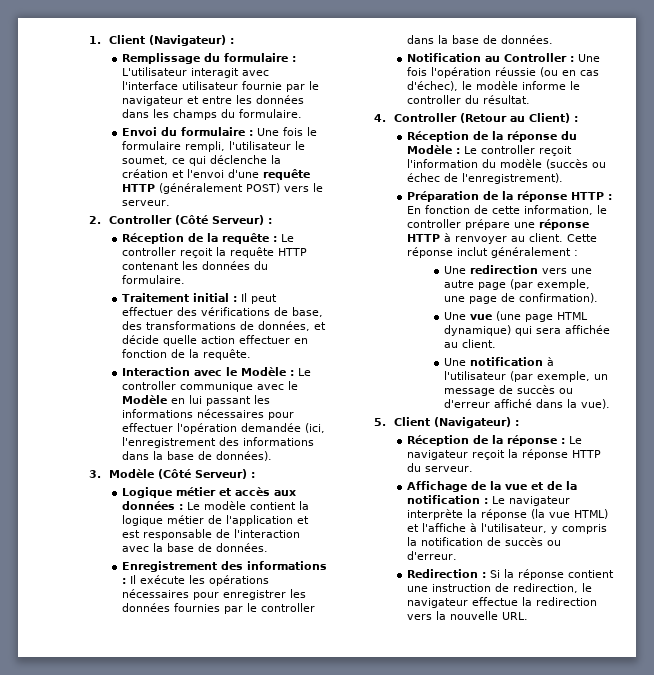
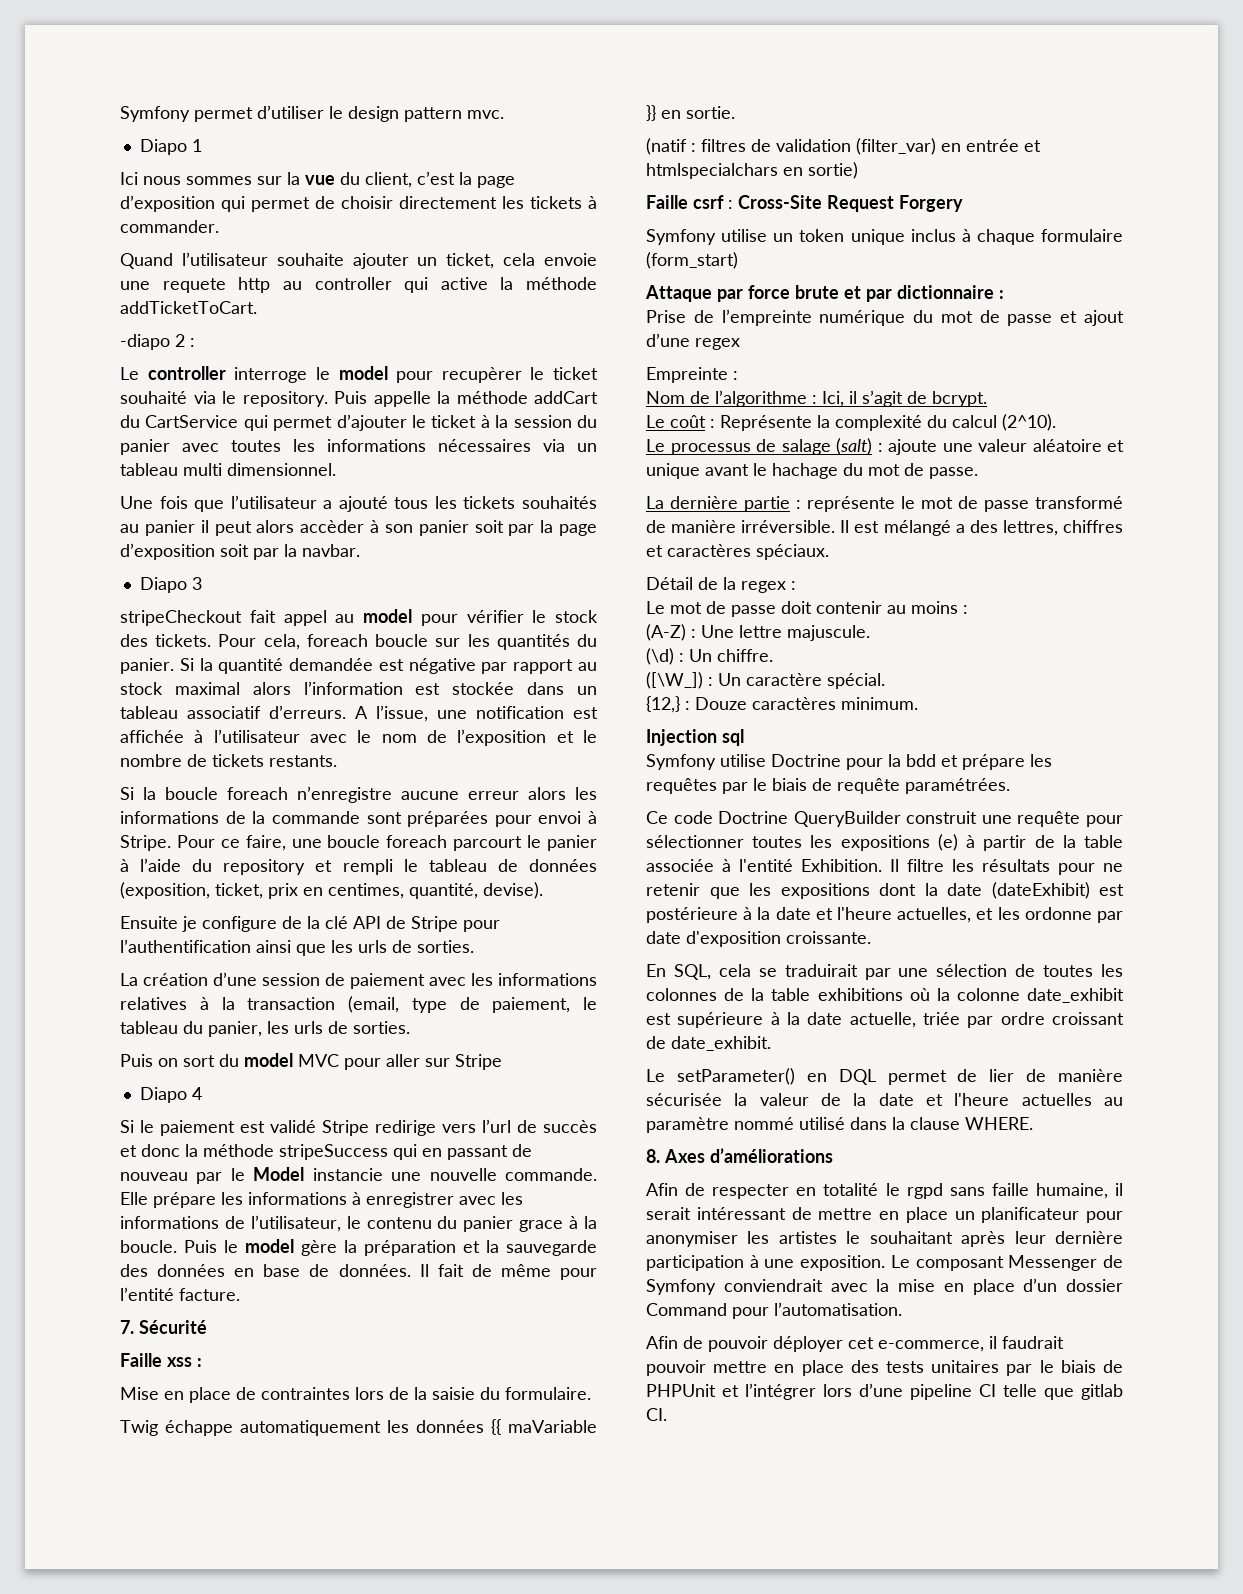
[89,35,235,46] [121,53,296,64] [121,67,269,78] [121,81,319,92] [121,95,304,106] [121,109,302,120] [121,127,317,136] [121,141,305,152] [121,155,281,166] [121,169,310,180] [121,183,323,194] [121,200,170,206] [89,215,273,225] [121,233,294,244] [121,247,307,258] [121,261,268,270] [121,275,185,284] [121,293,277,304] [121,307,323,317] [121,321,326,331] [121,335,308,346] [121,349,251,360] [121,367,311,376] [121,381,298,392] [121,395,270,406] [121,409,294,420] [121,423,325,434] [121,437,314,448] [121,451,272,461] [89,469,256,479] [121,487,296,498] [121,501,309,510] [121,515,309,526] [121,529,300,540] [121,543,268,552] [121,561,327,572] [121,575,269,586] [121,589,306,600] [121,603,315,614] [406,35,553,44] [406,53,600,62] [406,67,599,78] [406,81,580,91] [406,95,530,104] [374,113,579,123] [406,131,577,142] [406,145,572,156] [406,159,606,169] [406,173,563,184] [406,191,612,202] [406,205,607,215] [406,219,589,230] [406,233,597,244] [406,247,578,258] [443,265,592,274] [443,279,590,290] [443,293,598,304] [443,311,588,322] [443,325,610,336] [443,339,496,348] [443,357,554,366] [443,371,608,382] [443,385,573,396] [443,399,610,409] [374,417,520,428] [406,435,582,446] [406,449,601,460] [406,463,473,472] [406,481,577,492] [406,495,570,506] [406,509,608,520] [406,523,607,534] [406,537,561,546] [406,551,457,560] [406,569,614,580] [406,583,592,593] [406,597,597,608] [406,611,528,620] 1. Client (Navigateur) : // Remplissage du formulaire : L'utilisateur interagit avec l'interface utilisateur fournie par le navigateur et entre les données dans les champs du formulaire. // Envoi du formulaire : Une fois le formulaire rempli, l'utilisateur le soumet, ce qui déclenche la création et l'envoi d'une requête HTTP (généralement POST) vers le serveur. // 2. Controller (Côté Serveur) : // Réception de la requête : Le controller reçoit la requête HTTP contenant les données du formulaire. // Traitement initial : Il peut effectuer des vérifications de base, des transformations de données, et décide quelle action effectuer en fonction de la requête. // Interaction avec le Modèle : Le controller communique avec le Modèle en lui passant les informations nécessaires pour effectuer l'opération demandée (ici, l'enregistrement des informations dans la base de données). // 3. Modèle (Côté Serveur) : // Logique métier et accès aux données : Le modèle contient la logique métier de l'application et est responsable de l'interaction avec la base de données. // Enregistrement des informations : Il exécute les opérations nécessaires pour enregistrer les données fournies par le controller dans la base de données. // Notification au Controller : Une fois l'opération réussie (ou en cas d'échec), le modèle informe le controller du résultat. // 4. Controller (Retour au Client) : // Réception de la réponse du Modèle : Le controller reçoit l'information du modèle (succès ou échec de l'enregistrement). // Préparation de la réponse HTTP : En fonction de cette information, le controller prépare une réponse HTTP à renvoyer au client. Cette réponse inclut généralement : // Une redirection vers une autre page (par exemple, une page de confirmation). // Une vue (une page HTML dynamique) qui sera affichée au client. // Une notification à l'utilisateur (par exemple, un message de succès ou d'erreur affiché dans la vue). // 5. Client (Navigateur) : // Réception de la réponse : Le navigateur reçoit la réponse HTTP du serveur. // Affichage de la vue et de la notification : Le navigateur interprète la réponse (la vue HTML) et l'affiche à l'utilisateur, y compris la notification de succès ou d'erreur. // Redirection : Si la réponse contient une instruction de redirection, le navigateur effectue la redirection vers la nouvelle URL. -> [120,105,504,122] [139,139,202,155] [120,171,515,188] [120,195,597,212] [120,220,219,233] [120,252,597,269] [120,277,597,293] [120,301,257,314] [120,334,195,350] [120,366,598,383] [120,391,598,407] [120,414,597,431] [120,439,597,455] [120,463,336,476] [120,495,597,512] [120,520,597,536] [120,543,360,560] [139,577,202,593] [120,609,598,626] [120,634,597,650] [120,658,597,674] [120,681,597,695] [120,705,598,722] [120,729,597,746] [120,754,337,767] [120,786,597,803] [120,811,597,827] [120,835,598,851] [120,858,597,875] [120,882,543,899] [120,916,500,932] [120,939,474,956] [120,972,597,989] [120,996,597,1013] [120,1021,410,1037] [120,1053,502,1070] [139,1087,202,1103] [120,1119,597,1136] [120,1144,532,1160] [120,1167,597,1184] [120,1192,523,1208] [120,1215,598,1232] [120,1239,597,1256] [120,1264,598,1280] [120,1287,240,1301] [120,1320,207,1334] [120,1353,202,1367] [120,1387,591,1403] [120,1419,597,1436] [646,105,735,121] [646,138,1041,155] [646,162,858,179] [646,195,963,212] [646,229,1123,245] [646,252,738,269] [645,285,1004,302] [646,309,1124,326] [646,333,740,350] [646,367,738,383] [646,390,987,407] [646,414,1056,431] [646,438,1124,455] [646,463,978,479] [646,496,1123,512] [646,520,1123,536] [646,544,829,560] [646,577,796,593] [646,601,968,617] [646,624,870,641] [646,648,773,665] [646,672,885,689] [646,696,918,713] [646,729,744,746] [646,754,1052,770] [646,778,1010,794] [646,811,1123,827] [646,834,1123,851] [646,859,1123,875] [646,882,1124,899] [646,907,1123,923] [646,931,871,947] [646,964,1123,980] [646,988,1124,1003] [646,1012,1124,1028] [646,1036,771,1051] [646,1068,1123,1085] [646,1093,1123,1106] [646,1117,1033,1133] [646,1148,833,1163] [646,1183,1123,1199] [646,1207,1123,1223] [646,1231,1123,1247] [646,1255,1123,1271] [646,1278,1123,1295] [646,1302,902,1319] [646,1336,1064,1352] [646,1360,1123,1376] [646,1383,1123,1400] [646,1408,667,1421] Symfony permet d’utiliser le design pattern mvc. // Diapo 1 // Ici nous sommes sur la vue du client, c’est la page d’exposition qui permet de choisir directement les tickets à commander. // Quand l’utilisateur souhaite ajouter un ticket, cela envoie une requete http au controller qui active la méthode addTicketToCart. // -diapo 2 : // Le controller interroge le model pour recupèrer le ticket souhaité via le repository. Puis appelle la méthode addCart du CartService qui permet d’ajouter le ticket à la session du panier avec toutes les informations nécessaires via un tableau multi dimensionnel. // Une fois que l’utilisateur a ajouté tous les tickets souhaités au panier il peut alors accèder à son panier soit par la page d’exposition soit par la navbar. // Diapo 3 // stripeCheckout fait appel au model pour vérifier le stock des tickets. Pour cela, foreach boucle sur les quantités du panier. Si la quantité demandée est négative par rapport au stock maximal alors l’information est stockée dans un tableau associatif d’erreurs. A l’issue, une notification est affichée à l’utilisateur avec le nom de l’exposition et le nombre de tickets restants. // Si la boucle foreach n’enregistre aucune erreur alors les informations de la commande sont préparées pour envoi à Stripe. Pour ce faire, une boucle foreach parcourt le panier à l’aide du repository et rempli le tableau de données (exposition, ticket, prix en centimes, quantité, devise). // Ensuite je configure de la clé API de Stripe pour l’authentification ainsi que les urls de sorties. // La création d’une session de paiement avec les informations relatives à la transaction (email, type de paiement, le tableau du panier, les urls de sorties. // Puis on sort du model MVC pour aller sur Stripe // Diapo 4 // Si le paiement est validé Stripe redirige vers l’url de succès et donc la méthode stripeSuccess qui en passant de nouveau par le Model instancie une nouvelle commande. Elle prépare les informations à enregistrer avec les informations de l’utilisateur, le contenu du panier grace à la boucle. Puis le model gère la préparation et la sauvegarde des données en base de données. Il fait de même pour l’entité facture. // 7. Sécurité // Faille xss : // Mise en place de contraintes lors de la saisie du formulaire. // Twig échappe automatiquement les données {{ maVariable }} en sortie. // (natif : filtres de validation (filter_var) en entrée et htmlspecialchars en sortie) // Faille csrf : Cross-Site Request Forgery // Symfony utilise un token unique inclus à chaque formulaire (form_start) // Attaque par force brute et par dictionnaire : // Prise de l’empreinte numérique du mot de passe et ajout d’une regex // Empreinte : // Nom de l’algorithme : Ici, il s’agit de bcrypt. // Le coût : Représente la complexité du calcul (2^10). // Le processus de salage (salt) : ajoute une valeur aléatoire et unique avant le hachage du mot de passe. // La dernière partie : représente le mot de passe transformé de manière irréversible. Il est mélangé a des lettres, chiffres et caractères spéciaux. // Détail de la regex : // Le mot de passe doit contenir au moins : // (A-Z) : Une lettre majuscule. // (\d) : Un chiffre. // ([\W_]) : Un caractère spécial. // {12,} : Douze caractères minimum. // Injection sql // Symfony utilise Doctrine pour la bdd et prépare les requêtes par le biais de requête paramétrées. // Ce code Doctrine QueryBuilder construit une requête pour sélectionner toutes les expositions (e) à partir de la table associée à l'entité Exhibition. Il filtre les résultats pour ne retenir que les expositions dont la date (dateExhibit) est postérieure à la date et l'heure actuelles, et les ordonne par date d'exposition croissante. // En SQL, cela se traduirait par une sélection de toutes les colonnes de la table exhibitions où la colonne date_exhibit est supérieure à la date actuelle, triée par ordre croissant de date_exhibit. // Le setParameter() en DQL permet de lier de manière sécurisée la valeur de la date et l'heure actuelles au paramètre nommé utilisé dans la clause WHERE. // 8. Axes d’améliorations // Afin de respecter en totalité le rgpd sans faille humaine, il serait intéressant de mettre en place un planificateur pour anonymiser les artistes le souhaitant après leur dernière participation à une exposition. Le composant Messenger de Symfony conviendrait avec la mise en place d’un dossier Command pour l’automatisation. // Afin de pouvoir déployer cet e-commerce, il faudrait pouvoir mettre en place des tests unitaires par le biais de PHPUnit et l’intégrer lors d’une pipeline CI telle que gitlab CI.

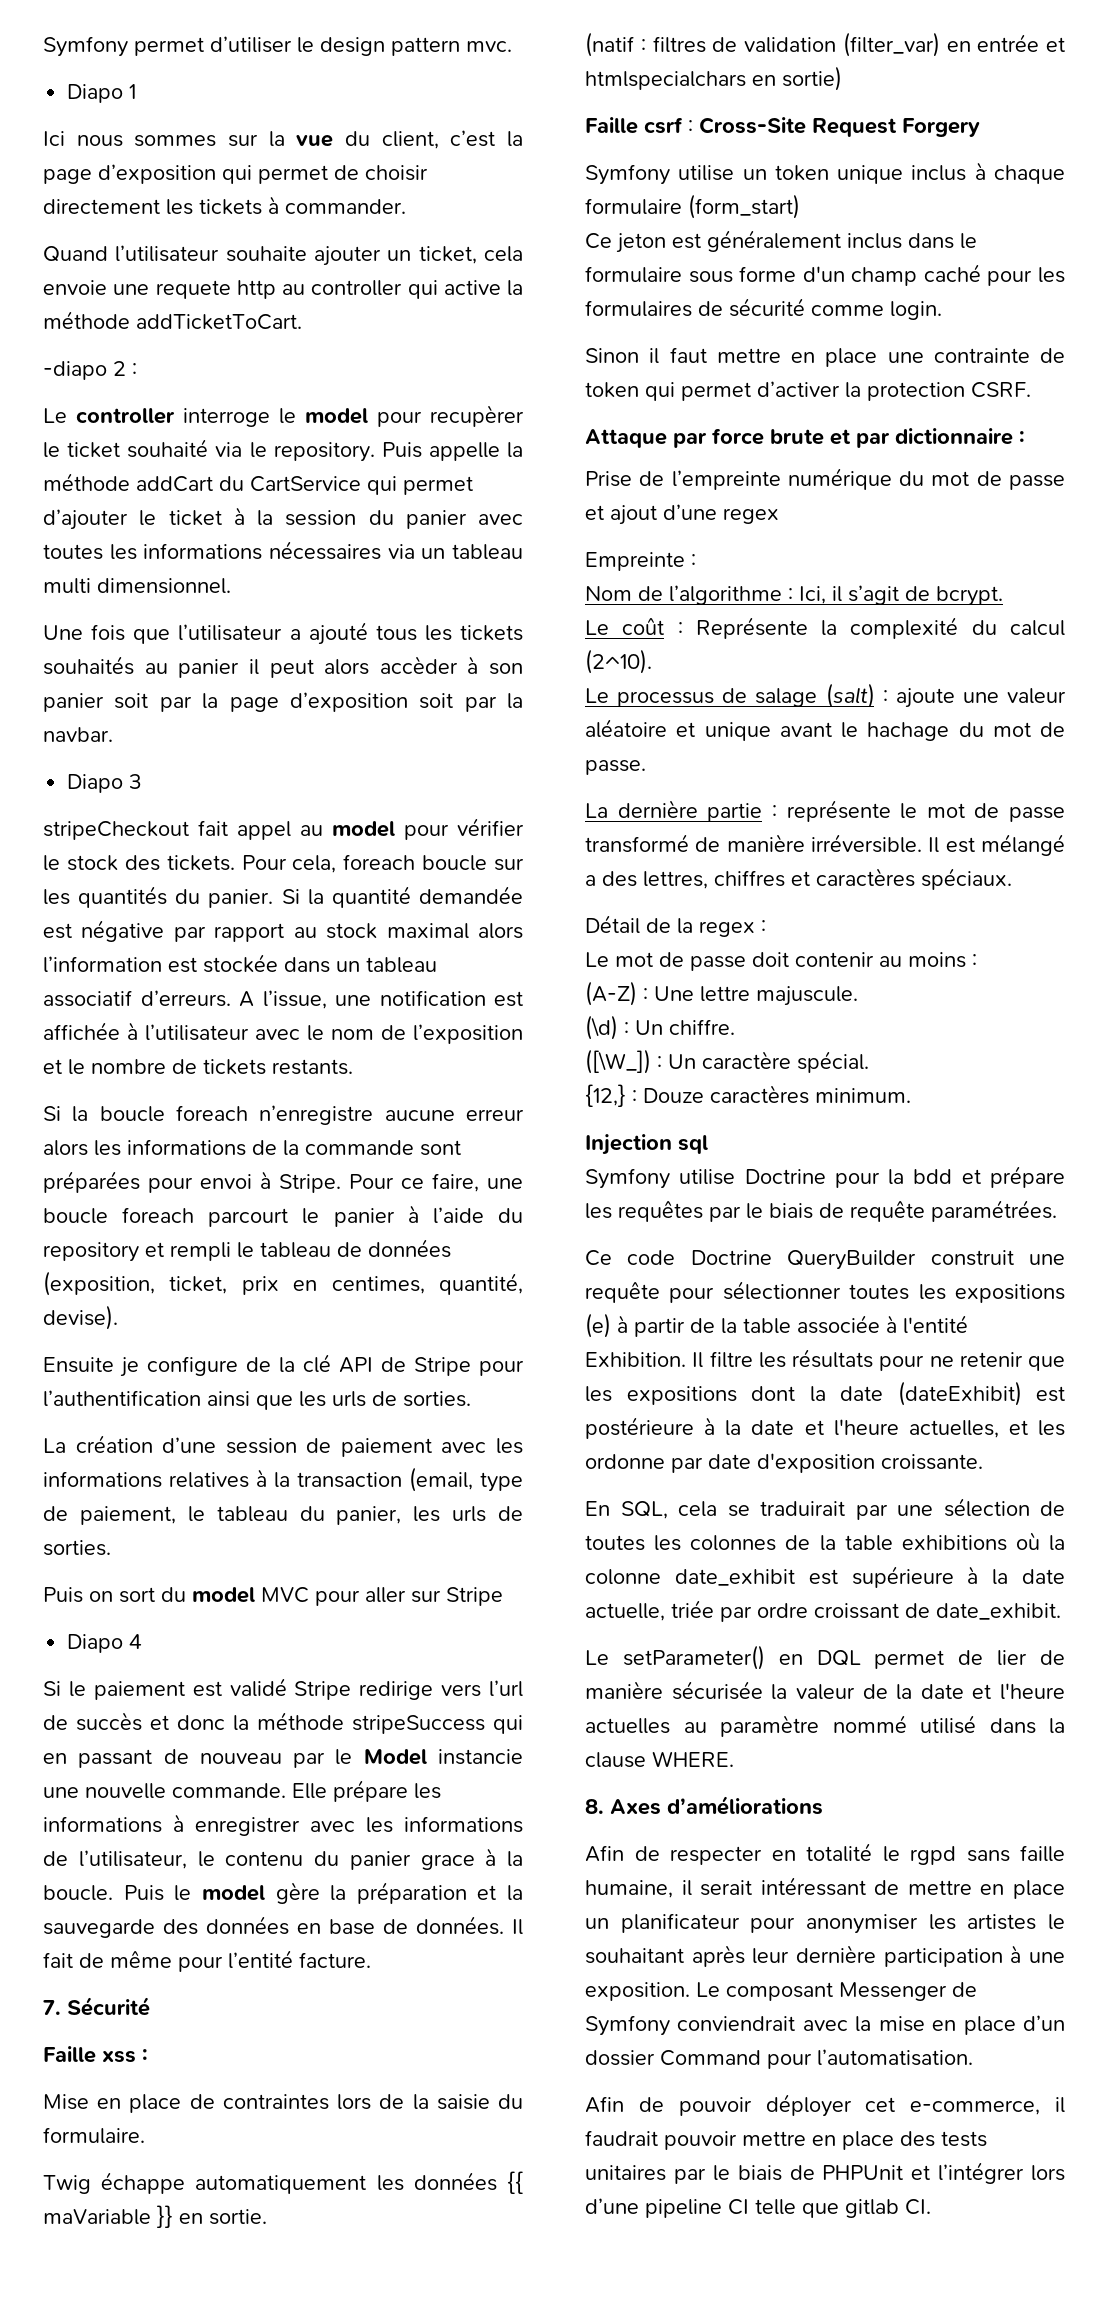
(738, 260) none -> [585,230,977,253] [585,264,1065,286] [585,298,942,320] [585,347,1065,367] [585,381,1031,401] // Ce jeton est généralement inclus dans le formulaire sous forme d'un champ caché pour les formulaires de sécurité comme login. // Sinon il faut mettre en place une contrainte de token qui permet d’activer la protection CSRF.

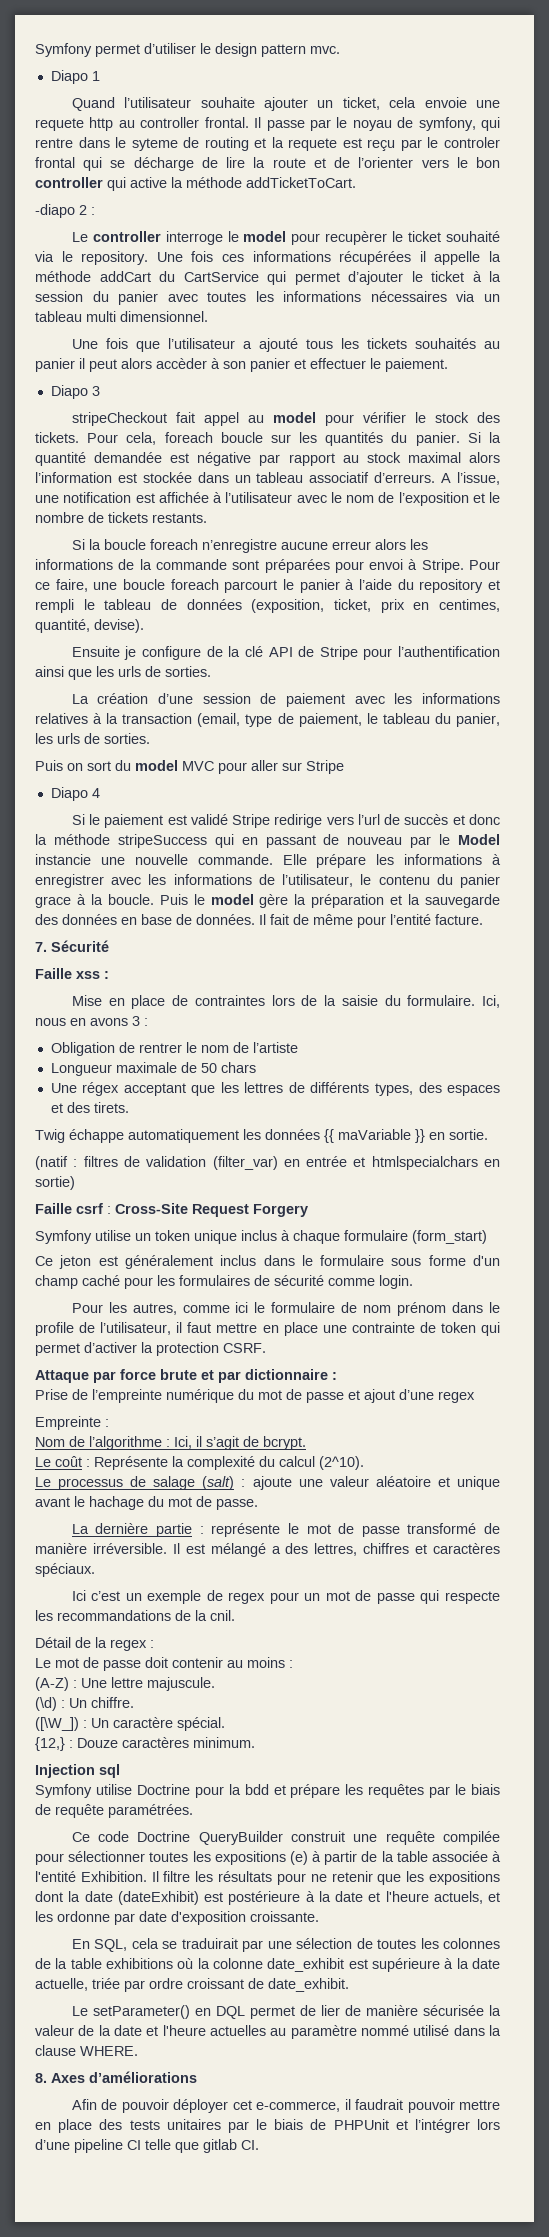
[43,130,523,149] [43,164,428,184] [43,196,406,215] // Ici nous sommes sur la vue du client, c’est la page d’exposition qui permet de choisir directement les tickets à commander. -> (100, 76) none
(403, 288) none -> [204,117,501,131] [35,137,501,151] [35,157,500,171] [35,177,103,188] frontal. Il passe par le noyau de symfony, qui rentre dans le syteme de routing et la requete est reçu par le controler frontal qui se décharge de lire la route et de l’orienter vers le bon controller
[381,442,422,458] Puis -> [156,251,426,265] Une fois ces informations récupérées il
[114,692,523,712] [43,727,113,742] soit par la page d’exposition soit par la navbar. -> [294,358,448,372] et effectuer le paiement.
(145, 2135) none -> [481,995,500,1008] [35,1016,148,1026] [50,1042,298,1056] [50,1062,256,1076] [50,1082,500,1096] [50,1102,129,1113] Ici, nous en avons 3 : // Obligation de rentrer le nom de l’artiste // Longueur maximale de 50 chars // Une régex acceptant que les lettres de différents types, des espaces et des tirets.
[585,348,639,363] Sinon -> [71,1302,500,1316] [35,1322,172,1336] Pour les autres, comme ici le formulaire de nom prénom dans le profile de l’utilisateur,
(1012, 879) none -> [71,1590,500,1604] [35,1610,235,1621] // Ici c’est un exemple de regex pour un mot de passe qui respecte les recommandations de la cnil.
(660, 1292) none -> [442,1831,500,1845] compilée
[908,1420,999,1438] actuelles, -> [433,1891,483,1904] actuels,
[585,1843,1065,1865] [585,1877,1065,1899] [585,1913,1065,1934] [585,1945,1065,1967] [585,1982,977,2001] [585,2015,1065,2036] [585,2049,973,2069] // Afin de respecter en totalité le rgpd sans faille humaine, il serait intéressant de mettre en place un planificateur pour anonymiser les artistes le souhaitant après leur dernière participation à une exposition. Le composant Messenger de Symfony conviendrait avec la mise en place d’un dossier Command pour l’automatisation. -> (197, 2077) none

